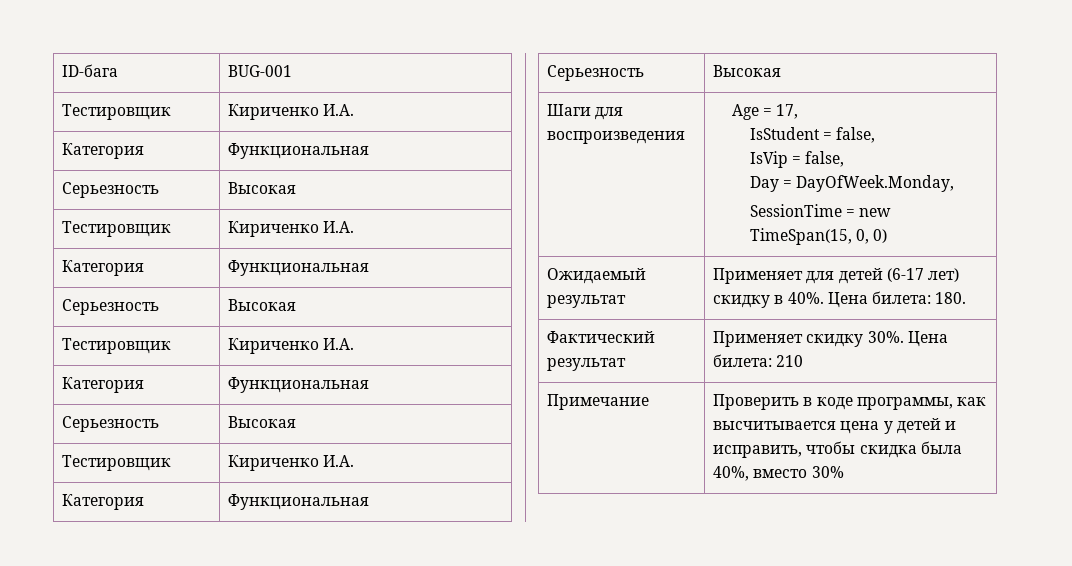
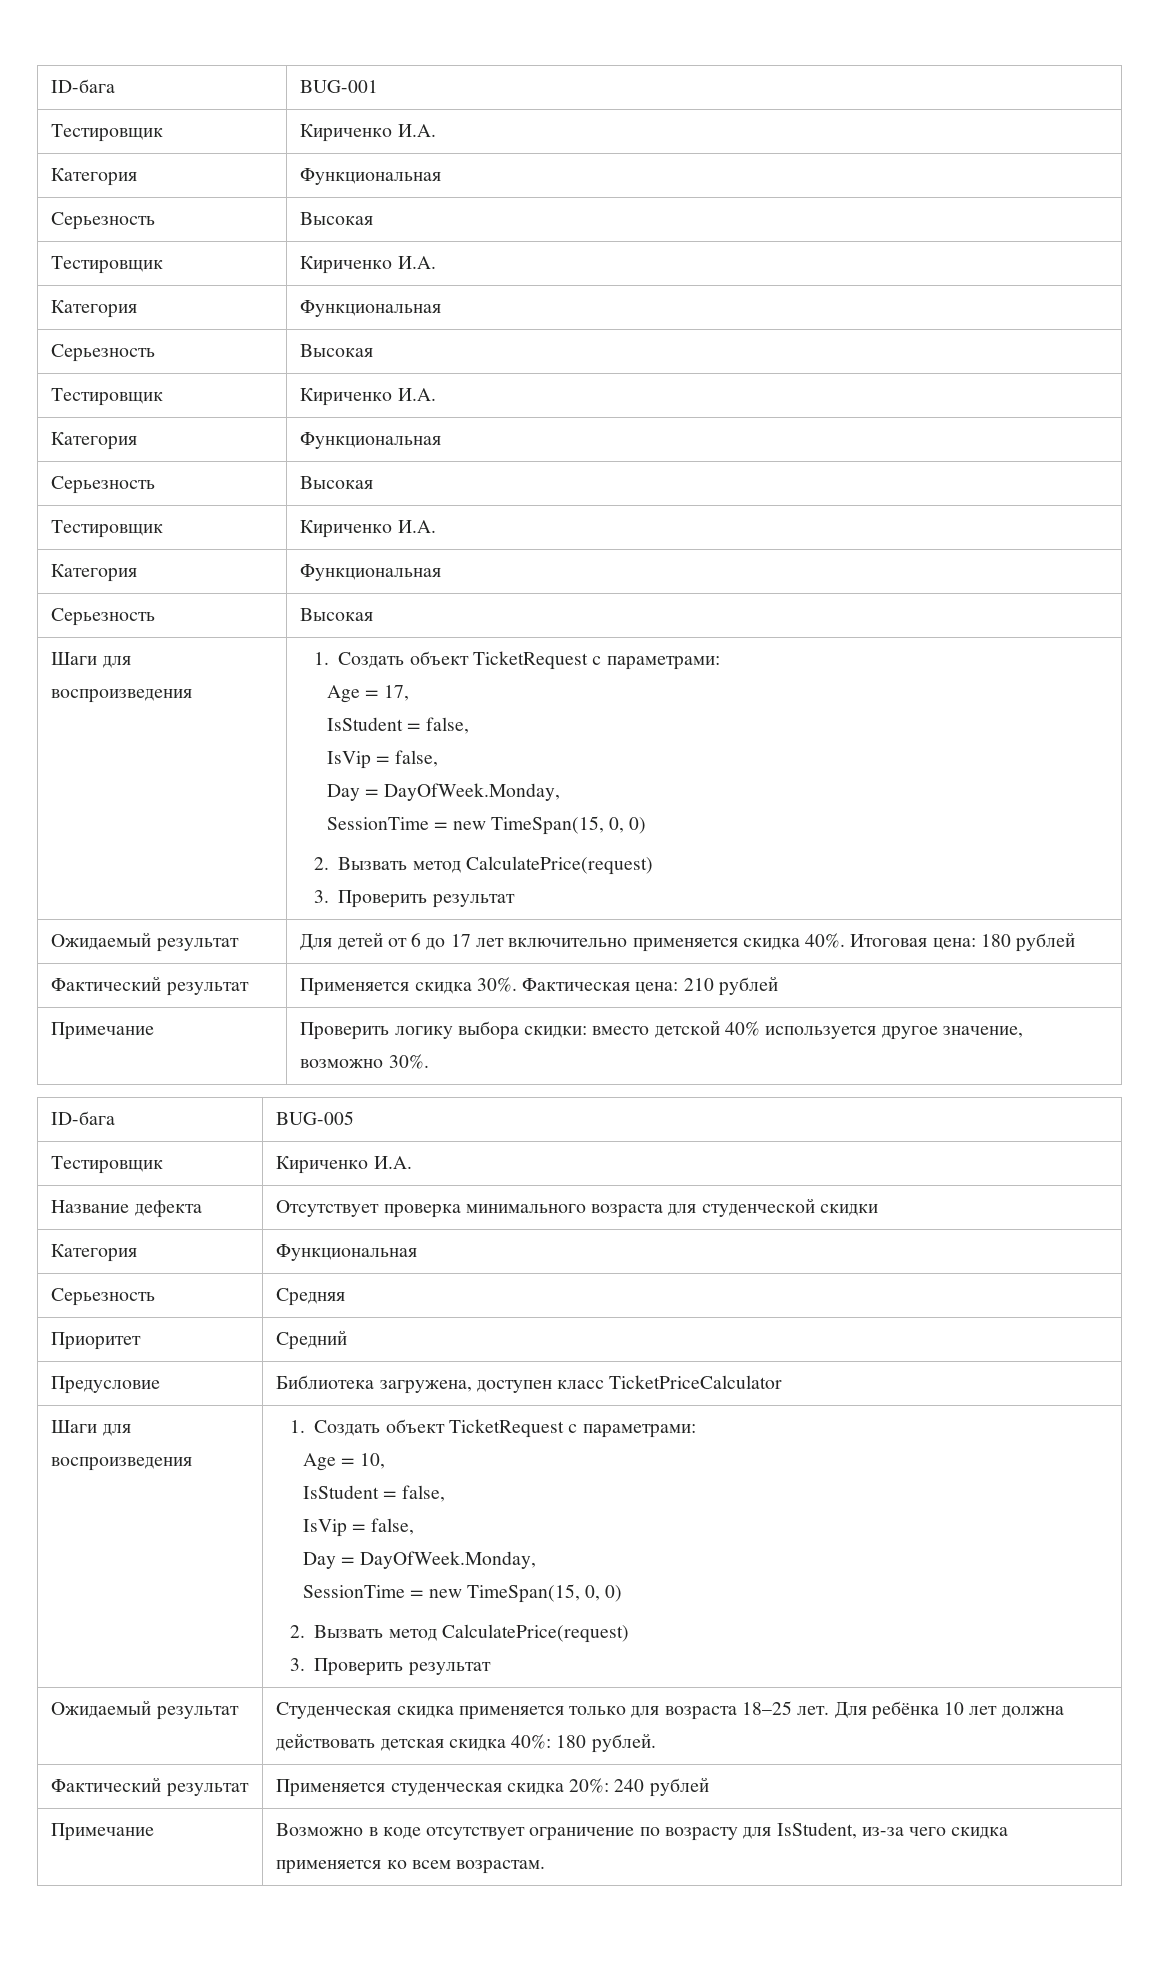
(686, 137) none -> [313,651,720,670] 1. Создать объект TicketRequest с параметрами: //
[547,268,647,284] [547,295,627,308] [713,268,959,284] [713,291,967,308] [547,331,656,343] [547,358,627,371] [713,331,948,347] [713,354,773,367] // Ожидаемый результат | Применяет для детей (6-17 лет) скидку в 40%. Цена билета: 180. // Фактический результат | Применяет скидку 30%. Цена билета: -> [313,856,654,875] [313,890,515,908] [51,932,239,952] [300,932,1076,952] [51,976,249,996] [300,977,679,996] // 2. Вызвать метод CalculatePrice(request) // 3. Проверить результат // Ожидаемый результат | Для детей от 6 до 17 лет включительно применяется скидка 40%. Итоговая цена: 180 рублей // Фактический результат | Применяется скидка 30%. Фактическая цена:
(804, 361) none -> [718,976,779,996] рублей
[803,397,986,410] [713,418,956,434] [713,441,962,458] [713,466,844,481] в коде программы, как высчитывается цена у детей и исправить, чтобы скидка была 40%, вместо 30% -> [394,1020,1023,1040] [300,1054,429,1069] [51,1111,116,1125] [276,1111,355,1125] [51,1156,164,1174] [276,1156,412,1174] [51,1200,202,1218] [276,1198,879,1218] [51,1244,138,1262] [276,1244,418,1261] [51,1288,156,1306] [276,1288,346,1306] [51,1332,142,1350] [276,1330,348,1350] [51,1376,161,1394] [276,1375,783,1394] [51,1420,131,1436] [51,1457,193,1471] [289,1419,696,1438] [303,1453,385,1471] [303,1485,445,1502] [303,1518,414,1537] [303,1551,536,1569] [303,1584,623,1603] [289,1624,630,1643] [289,1658,491,1676] [51,1700,239,1720] [276,1701,1064,1720] [276,1733,656,1753] [51,1777,249,1797] [276,1777,709,1797] [51,1823,155,1841] [276,1822,1009,1841] [276,1860,546,1874] логику выбора скидки: вместо детской 40% используется другое значение, возможно 30%. // ID-бага | BUG-005 // Тестировщик | Кириченко И.А. // Название дефекта | Отсутствует проверка минимального возраста для студенческой скидки // Категория | Функциональная // Серьезность | Средняя // Приоритет | Средний // Предусловие | Библиотека загружена, доступен класс TicketPriceCalculator // Шаги для воспроизведения | 1. Создать объект TicketRequest с параметрами: // Age = 10, // IsStudent = false, // IsVip = false, // Day = DayOfWeek.Monday, // SessionTime = new TimeSpan(15, 0, 0) // 2. Вызвать метод CalculatePrice(request) // 3. Проверить результат // Ожидаемый результат | Студенческая скидка применяется только для возраста 18–25 лет. Для ребёнка 10 лет должна действовать детская скидка 40%: 180 рублей. // Фактический результат | Применяется студенческая скидка 20%: 240 рублей // Примечание | Возможно в коде отсутствует ограничение по возрасту для IsStudent, из-за чего скидка применяется ко всем возрастам.

